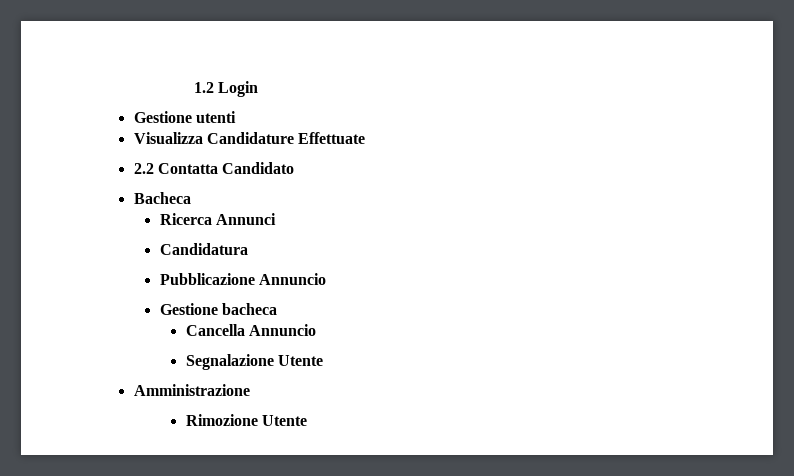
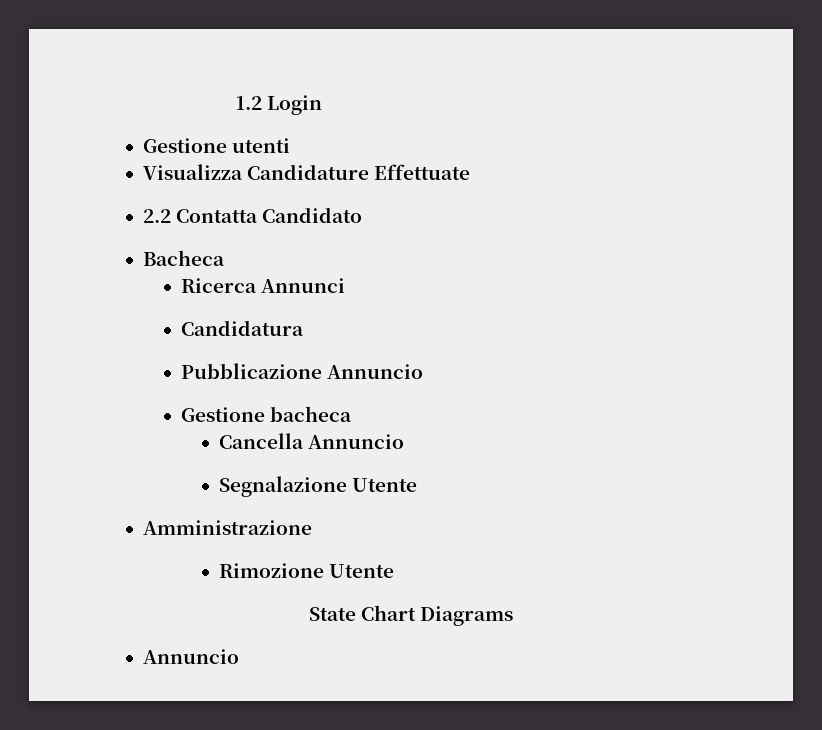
(307, 420) none -> [308,605,514,626] [142,649,239,664] // State Chart Diagrams // Annuncio

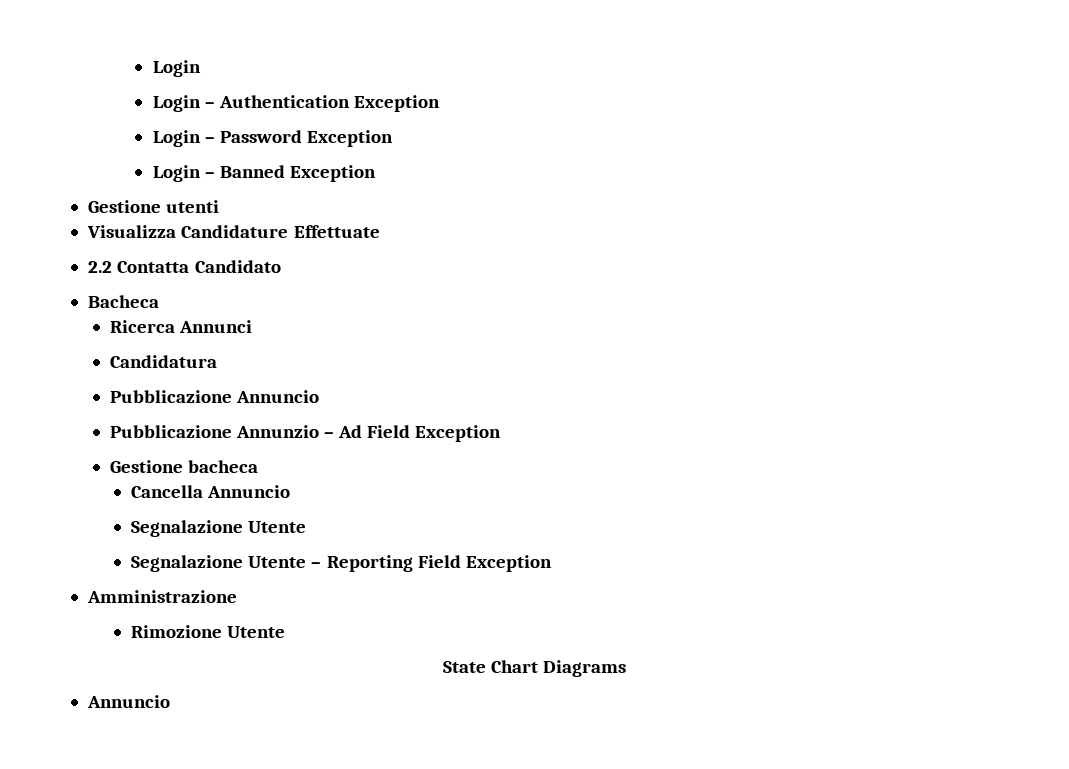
[235,95,322,115] 1.2 Login -> [152,60,201,77] [152,95,440,112] [152,130,393,147] [152,165,376,182] Login // Login – Authentication Exception // Login – Password Exception // Login – Banned Exception
(423, 371) none -> [109,425,502,442] // Pubblicazione Annunzio – Ad Field Exception
(417, 485) none -> [131,555,552,572] // Segnalazione Utente – Reporting Field Exception

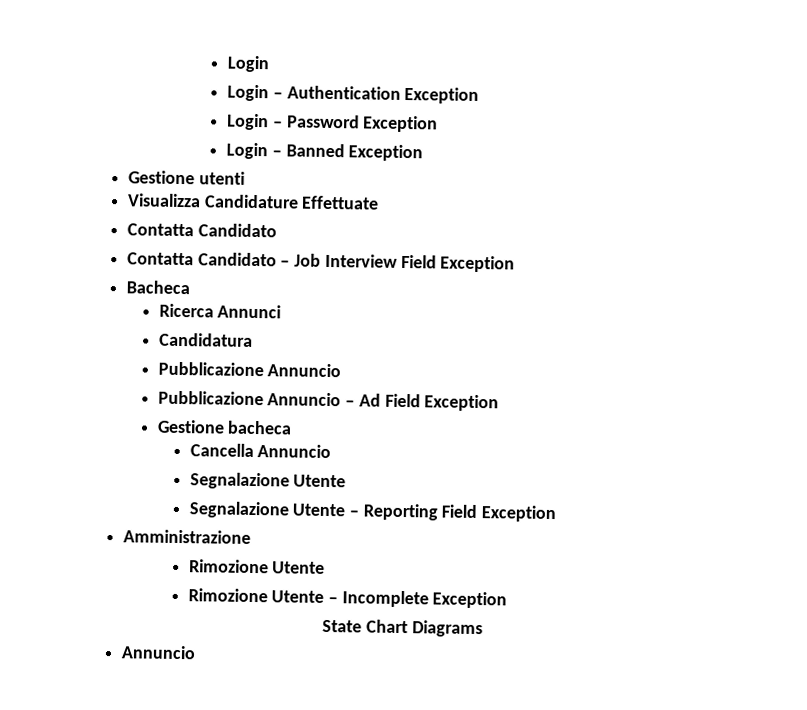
[88,260,281,273] 2.2 Contatta Candidato -> [126,223,277,238] [126,252,516,273] Contatta Candidato // Contatta Candidato – Job Interview Field Exception
[235,425,319,438] Annunzio -> [267,392,342,407] Annuncio
(286, 632) none -> [187,588,508,609] // Rimozione Utente – Incomplete Exception

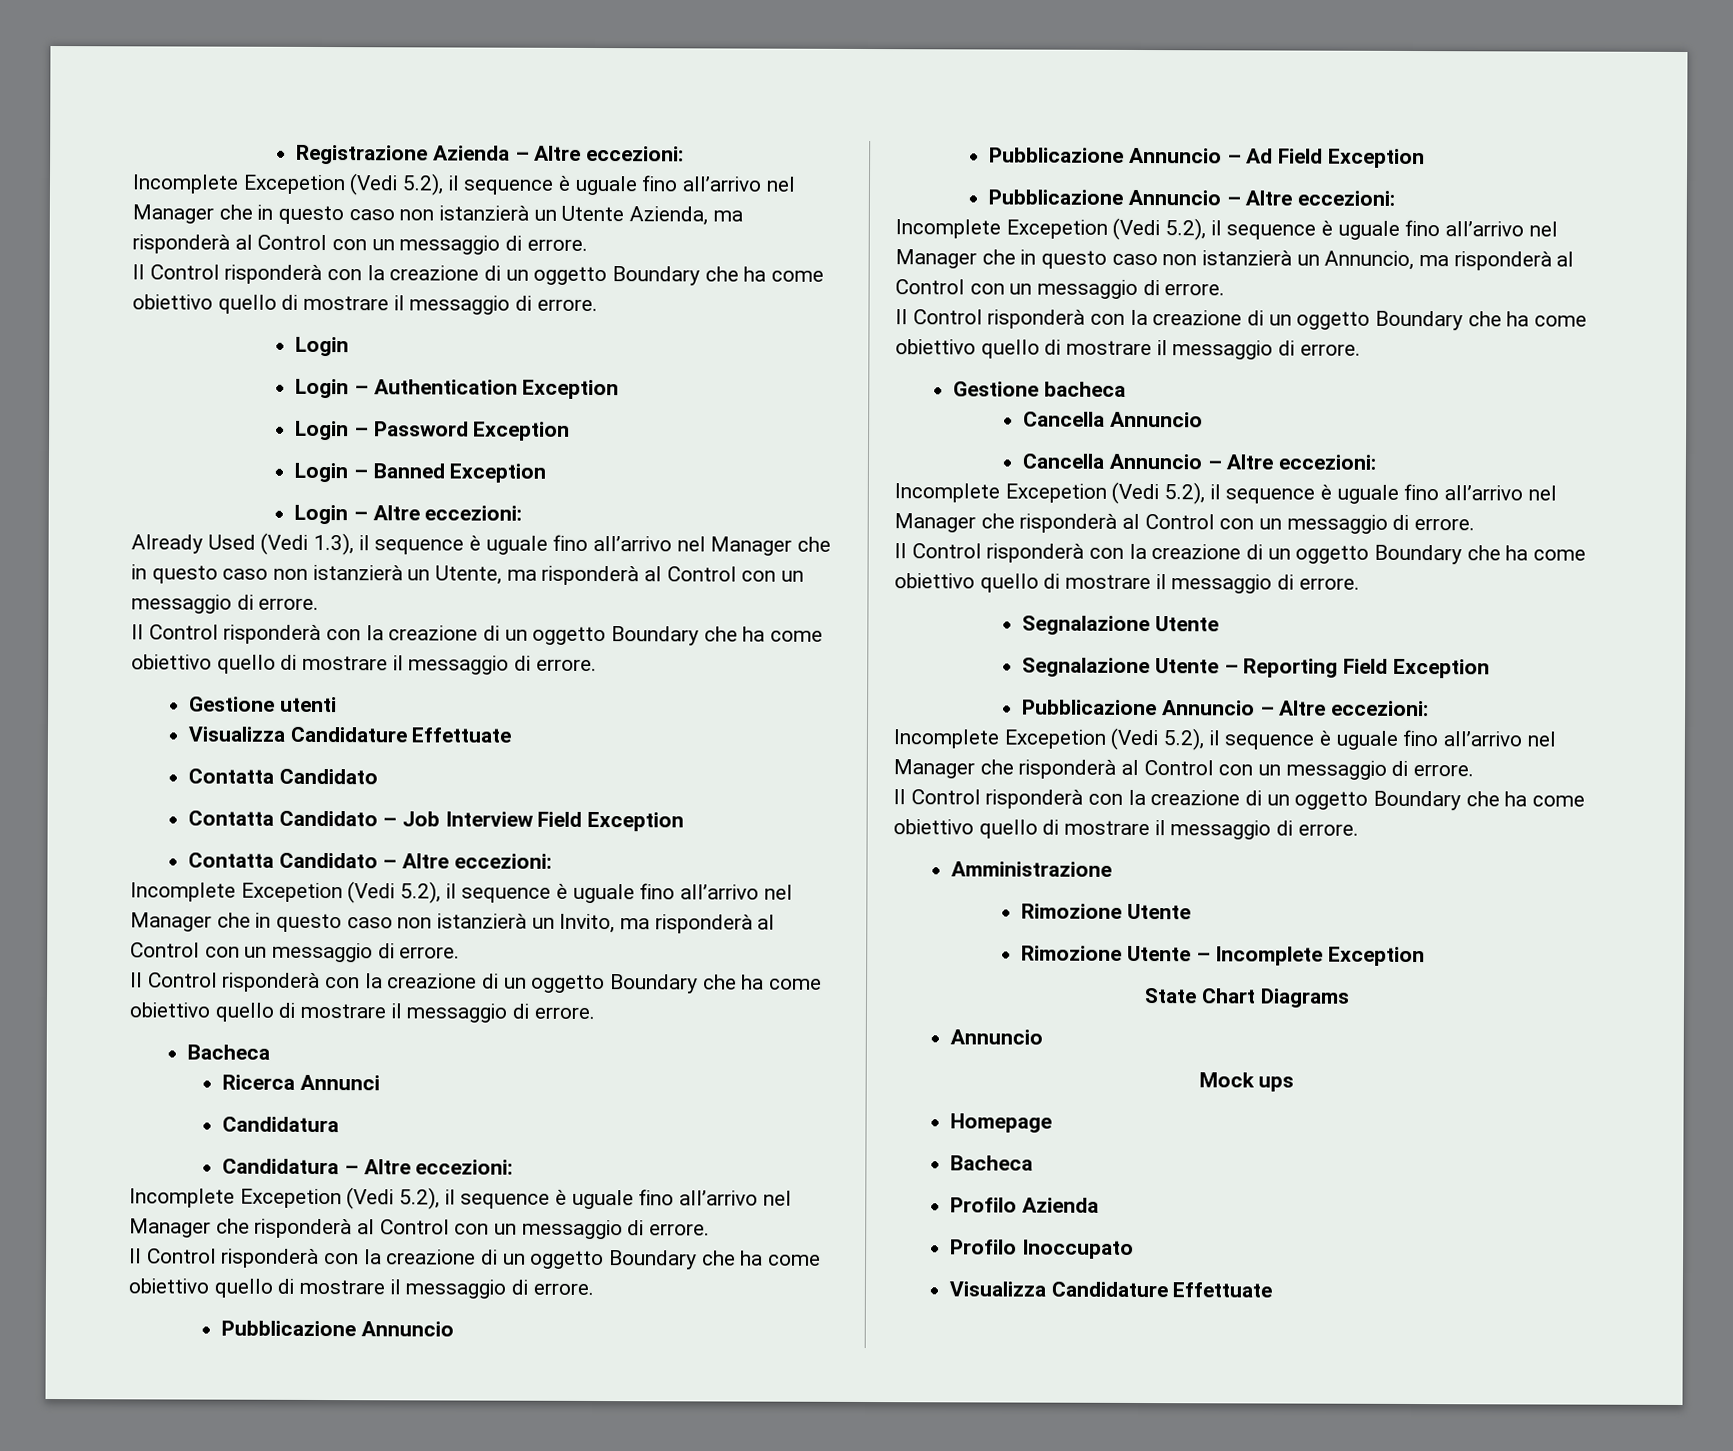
(227, 64) none -> [296,144,684,165] [132,173,796,196] [132,204,743,226] [132,234,588,255] [132,264,825,286] [132,294,598,315] Registrazione Azienda – Altre eccezioni: // Incomplete Excepetion (Vedi 5.2), il sequence è uguale fino all’arrivo nel Manager che in questo caso non istanzierà un Utente Azienda, ma risponderà al Control con un messaggio di errore. // Il Control risponderà con la creazione di un oggetto Boundary che ha come obiettivo quello di mostrare il messaggio di errore. //
(424, 153) none -> [294,504,523,525] [131,532,832,556] [131,564,805,586] [131,594,320,614] [131,624,824,646] [131,654,597,675] // Login – Altre eccezioni: // Already Used (Vedi 1.3), il sequence è uguale fino all’arrivo nel Manager che in questo caso non istanzierà un Utente, ma risponderà al Control con un messaggio di errore. // Il Control risponderà con la creazione di un oggetto Boundary che ha come obiettivo quello di mostrare il messaggio di errore.
[125,280,190,295] [158,303,282,319] [158,332,253,347] Bacheca // Ricerca Annunci // Candidatura -> [188,852,552,869] [130,881,793,904] [130,912,776,934] [130,942,461,963] [130,972,823,994] [129,1002,595,1023] [187,1044,271,1060] [222,1074,380,1091] [222,1116,340,1133] [222,1158,514,1175] [129,1187,792,1210] [129,1218,711,1240] [129,1248,822,1270] [128,1278,594,1299] Contatta Candidato – Altre eccezioni: // Incomplete Excepetion (Vedi 5.2), il sequence è uguale fino all’arrivo nel Manager che in questo caso non istanzierà un Invito, ma risponderà al Control con un messaggio di errore. // Il Control risponderà con la creazione di un oggetto Boundary che ha come obiettivo quello di mostrare il messaggio di errore. // Bacheca // Ricerca Annunci // Candidatura // Candidatura – Altre eccezioni: // Incomplete Excepetion (Vedi 5.2), il sequence è uguale fino all’arrivo nel Manager che risponderà al Control con un messaggio di errore. // Il Control risponderà con la creazione di un oggetto Boundary che ha come obiettivo quello di mostrare il messaggio di errore.
[156,419,293,435] [189,443,332,459] Gestione bacheca // Cancella Annuncio -> [988,189,1395,206] [895,217,1558,241] [895,249,1575,271] [895,279,1226,299] [895,309,1588,331] [895,339,1361,360] [953,381,1126,397] [1023,411,1203,428] [1022,453,1376,470] [894,481,1557,505] [894,513,1476,534] [894,543,1587,565] [894,573,1360,594] Pubblicazione Annuncio – Altre eccezioni: // Incomplete Excepetion (Vedi 5.2), il sequence è uguale fino all’arrivo nel Manager che in questo caso non istanzierà un Annuncio, ma risponderà al Control con un messaggio di errore. // Il Control risponderà con la creazione di un oggetto Boundary che ha come obiettivo quello di mostrare il messaggio di errore. // Gestione bacheca // Cancella Annuncio // Cancella Annuncio – Altre eccezioni: // Incomplete Excepetion (Vedi 5.2), il sequence è uguale fino all’arrivo nel Manager che risponderà al Control con un messaggio di errore. // Il Control risponderà con la creazione di un oggetto Boundary che ha come obiettivo quello di mostrare il messaggio di errore.
(557, 514) none -> [1022,699,1429,717] [893,727,1556,751] [893,759,1475,780] [893,789,1586,811] [893,819,1359,840] // Pubblicazione Annuncio – Altre eccezioni: // Incomplete Excepetion (Vedi 5.2), il sequence è uguale fino all’arrivo nel Manager che risponderà al Control con un messaggio di errore. // Il Control risponderà con la creazione di un oggetto Boundary che ha come obiettivo quello di mostrare il messaggio di errore.
(196, 652) none -> [1198,1072,1295,1092] [950,1113,1053,1133] [950,1155,1034,1171] [950,1197,1099,1213] [950,1239,1134,1259] [949,1281,1273,1298] // Mock ups // Homepage // Bacheca // Profilo Azienda // Profilo Inoccupato // Visualizza Candidature Effettuate

